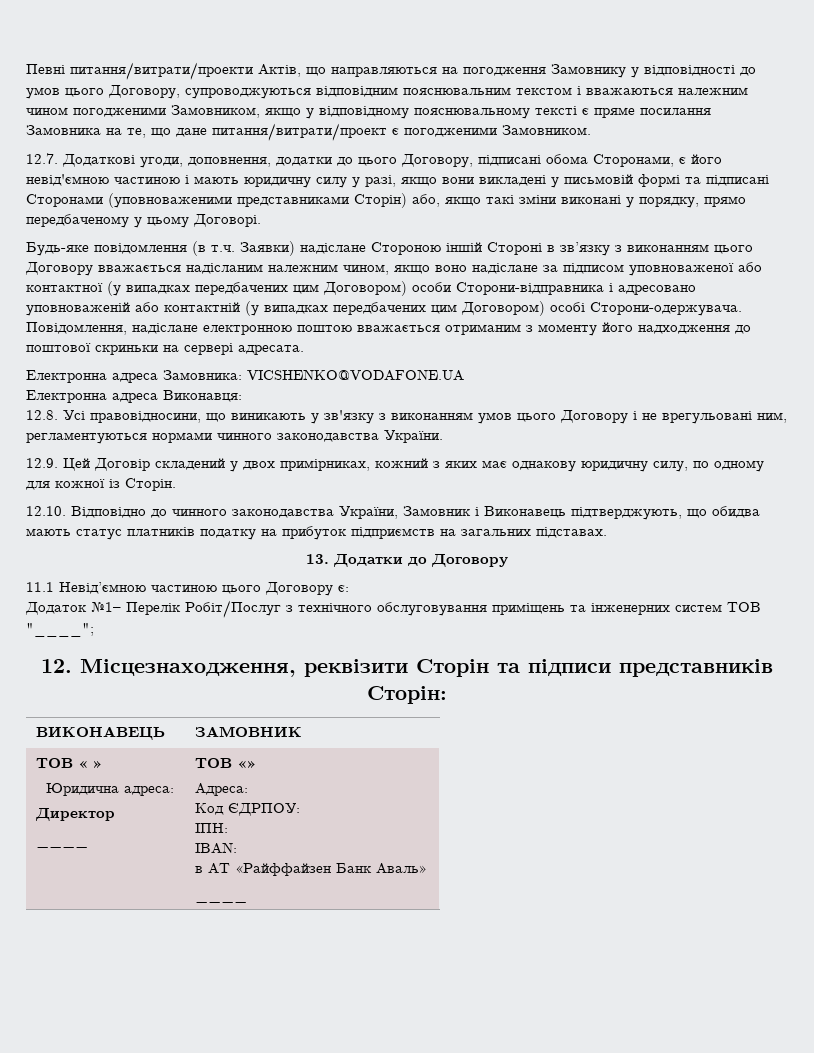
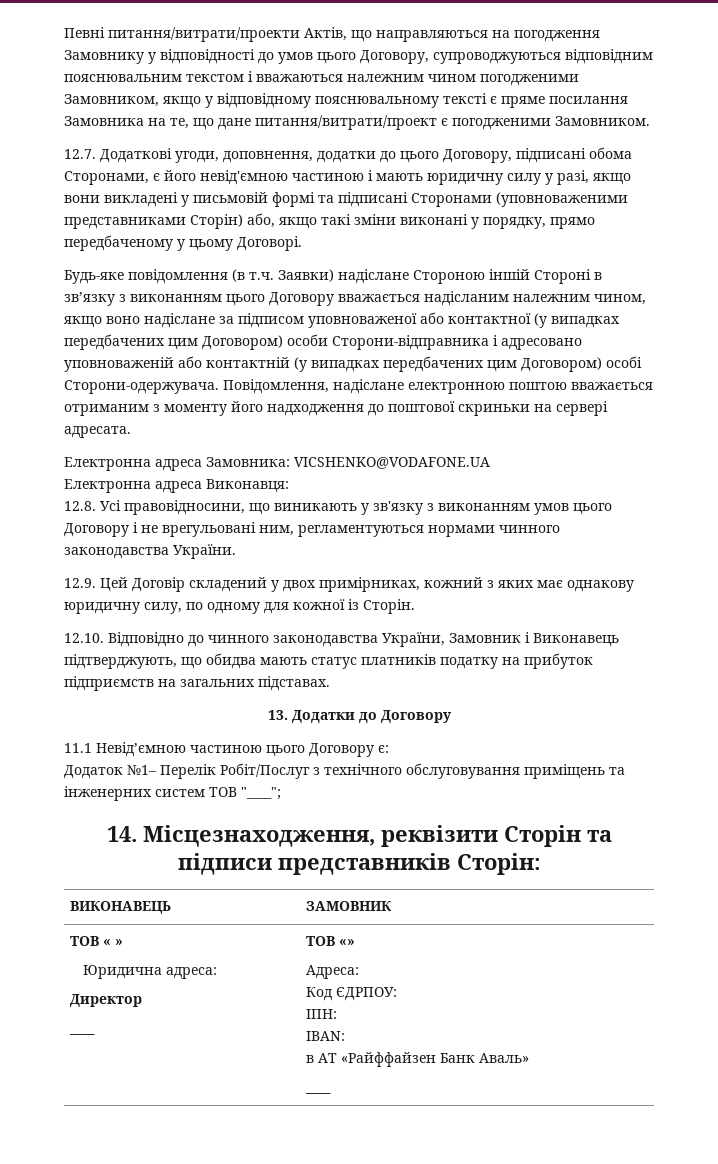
[41,659,72,673] 12. -> [106,826,137,842] 14.

